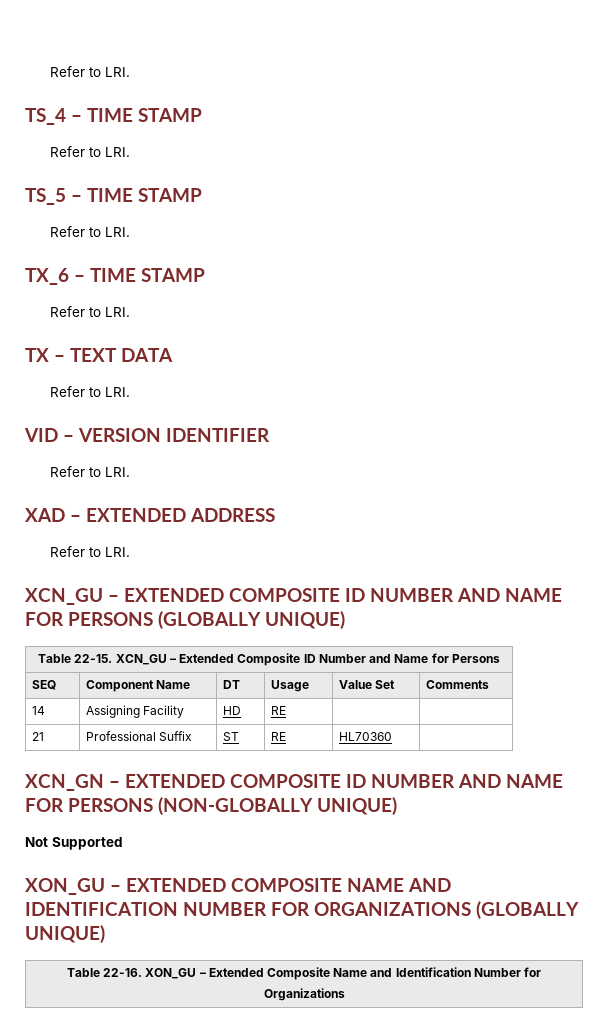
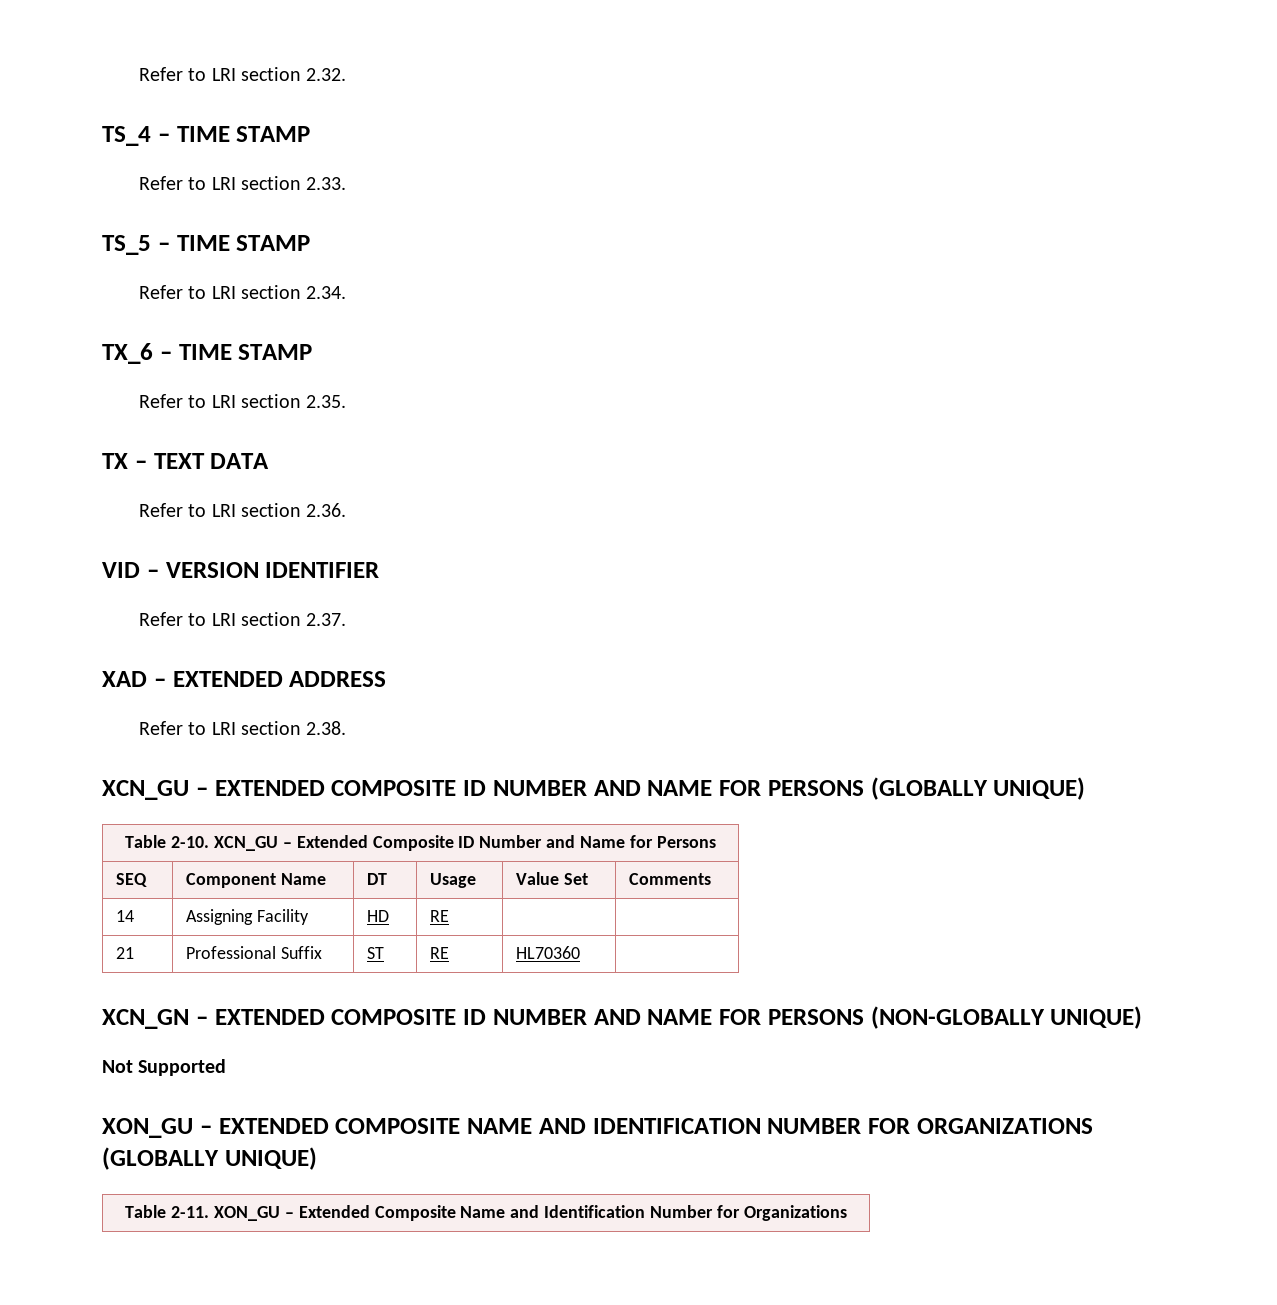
[49,66,130,77] Refer to LRI. -> [138,67,347,81] Refer to LRI section 2.32.
[104,147,130,157] LRI. -> [211,176,347,190] LRI section 2.33.
[104,227,130,237] LRI. -> [211,285,347,299] LRI section 2.34.
[104,307,130,317] LRI. -> [211,394,347,408] LRI section 2.35.
[104,387,130,397] LRI. -> [211,503,347,517] LRI section 2.36.
[104,467,130,477] LRI. -> [211,612,347,626] LRI section 2.37.
[104,547,130,557] LRI. -> [211,721,347,735] LRI section 2.38.
[74,654,113,663] 22-15. -> [171,836,210,848] 2-10.
[103,968,143,977] 22-16. -> [171,1206,210,1218] 2-11.

